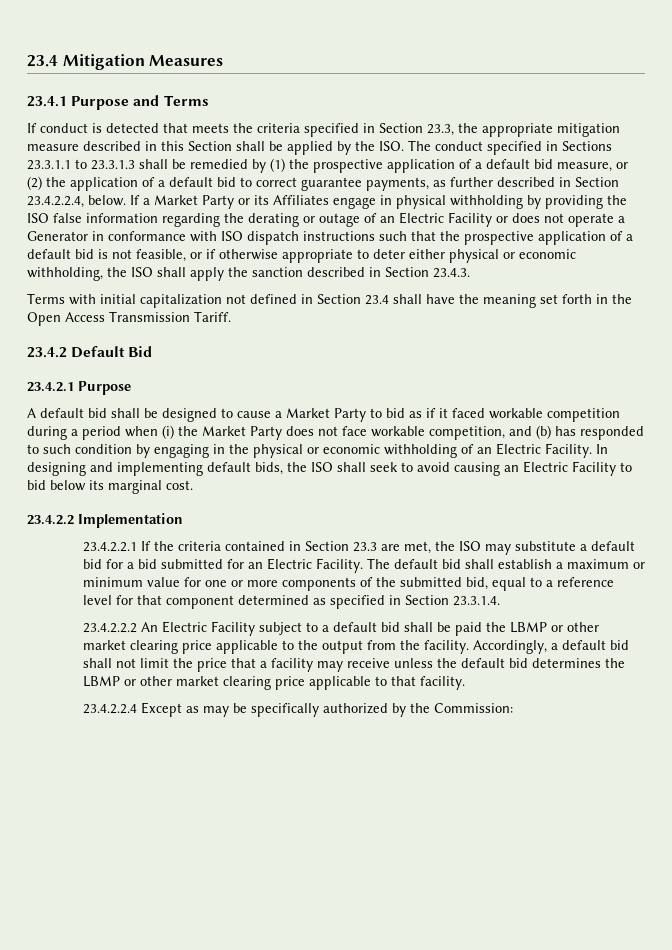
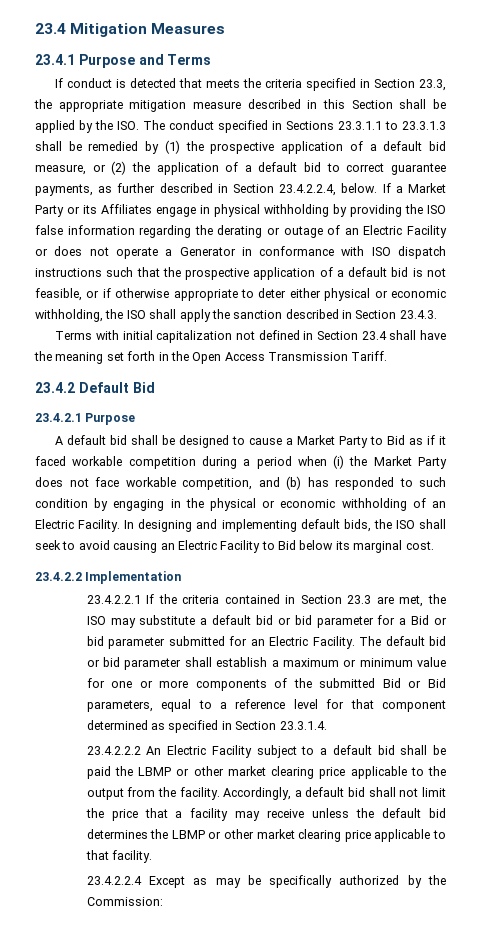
[386,408,405,418] bid -> [387,435,406,445] Bid
[27,480,46,490] bid -> [278,540,296,550] Bid
[105,559,157,569] for a bid -> [277,615,447,628] [86,636,166,649] or bid parameter for a Bid or bid parameter
(461, 564) none -> [86,657,182,670] or bid parameter
[465,577,488,590] bid, -> [382,678,446,688] [86,700,153,712] Bid or Bid parameters,

